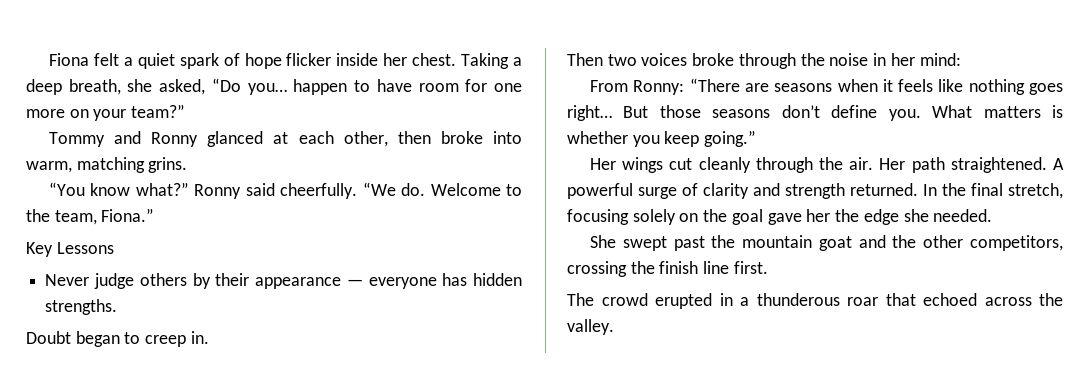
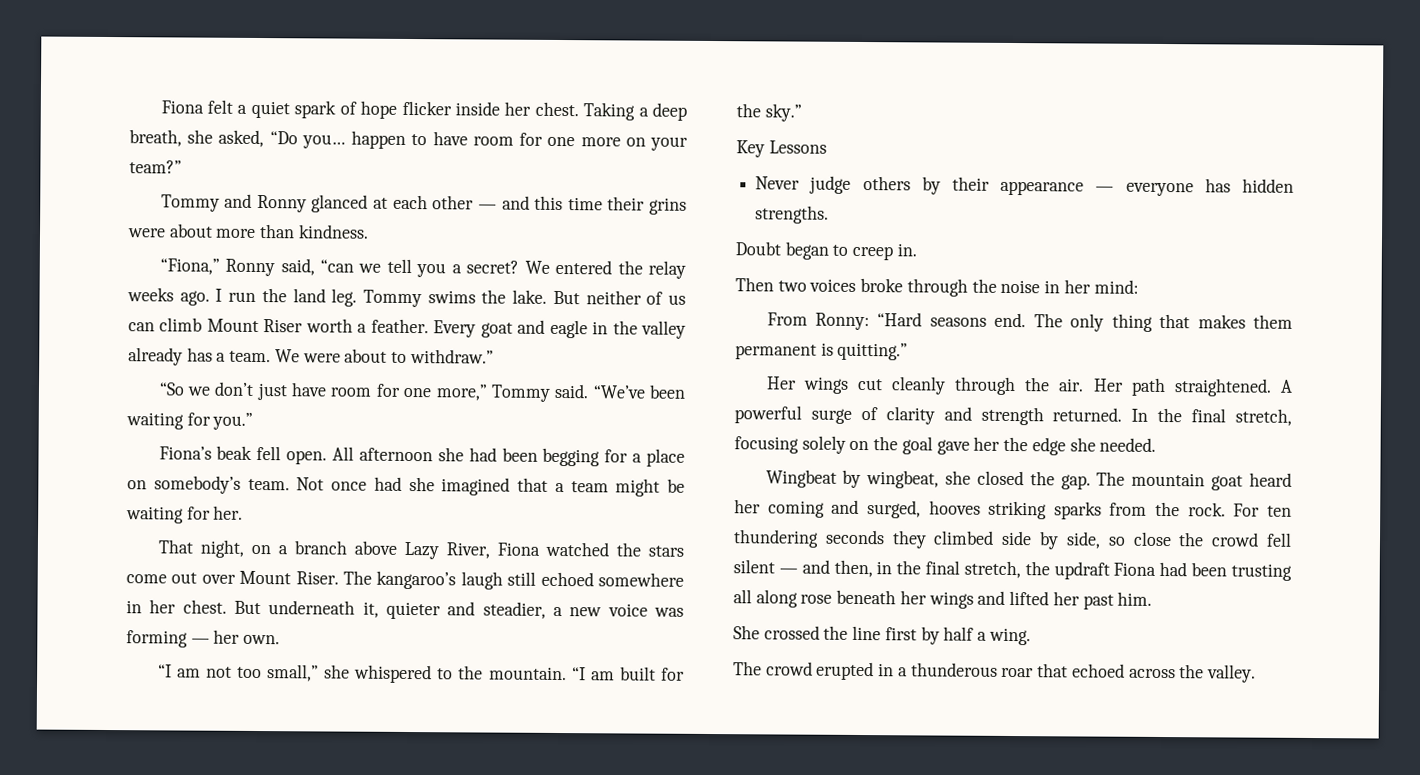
[343,131,522,147] [26,157,188,173] [48,182,523,199] [26,208,155,225] other, then broke into warm, matching grins. // “You know what?” Ronny said cheerfully. “We do. Welcome to the team, Fiona.” -> [432,195,687,215] [127,223,369,239] [159,258,686,279] [127,287,686,308] [128,317,686,339] [128,347,494,366] [158,381,686,402] [126,412,254,430] [158,445,685,467] [127,475,685,497] [126,505,244,524] [157,539,684,560] [126,570,684,590] [126,599,684,620] [126,629,281,648] [157,664,686,684] [736,103,802,122] other — and this time their grins were about more than kindness. // “Fiona,” Ronny said, “can we tell you a secret? We entered the relay weeks ago. I run the land leg. Tommy swims the lake. But neither of us can climb Mount Riser worth a feather. Every goat and eagle in the valley already has a team. We were about to withdraw.” // “So we don’t just have room for one more,” Tommy said. “We’ve been waiting for you.” // Fiona’s beak fell open. All afternoon she had been begging for a place on somebody’s team. Not once had she imagined that a team might be waiting for her. // That night, on a branch above Lazy River, Fiona watched the stars come out over Mount Riser. The kangaroo’s laugh still echoed somewhere in her chest. But underneath it, quieter and steadier, a new voice was forming — her own. // “I am not too small,” she whispered to the mountain. “I am built for the sky.”
[689,78,1063,95] [567,105,1063,121] [567,130,757,147] “There are seasons when it feels like nothing goes right… But those seasons don’t define you. What matters is whether you keep going.” -> [877,312,1293,332] [735,342,909,361] “Hard seasons end. The only thing that makes them permanent is quitting.”
[589,235,1063,251] [567,261,768,277] She swept past the mountain goat and the other competitors, crossing the finish line first. -> [765,469,1292,491] [734,499,1292,520] [733,529,1292,550] [733,559,1292,581] [733,589,1153,610] [733,625,1031,646] Wingbeat by wingbeat, she closed the gap. The mountain goat heard her coming and surged, hooves striking sparks from the rock. For ten thundering seconds they climbed side by side, so close the crowd fell silent — and then, in the final stretch, the updraft Fiona had been trusting all along rose beneath her wings and lifted her past him. // She crossed the line first by half a wing.

